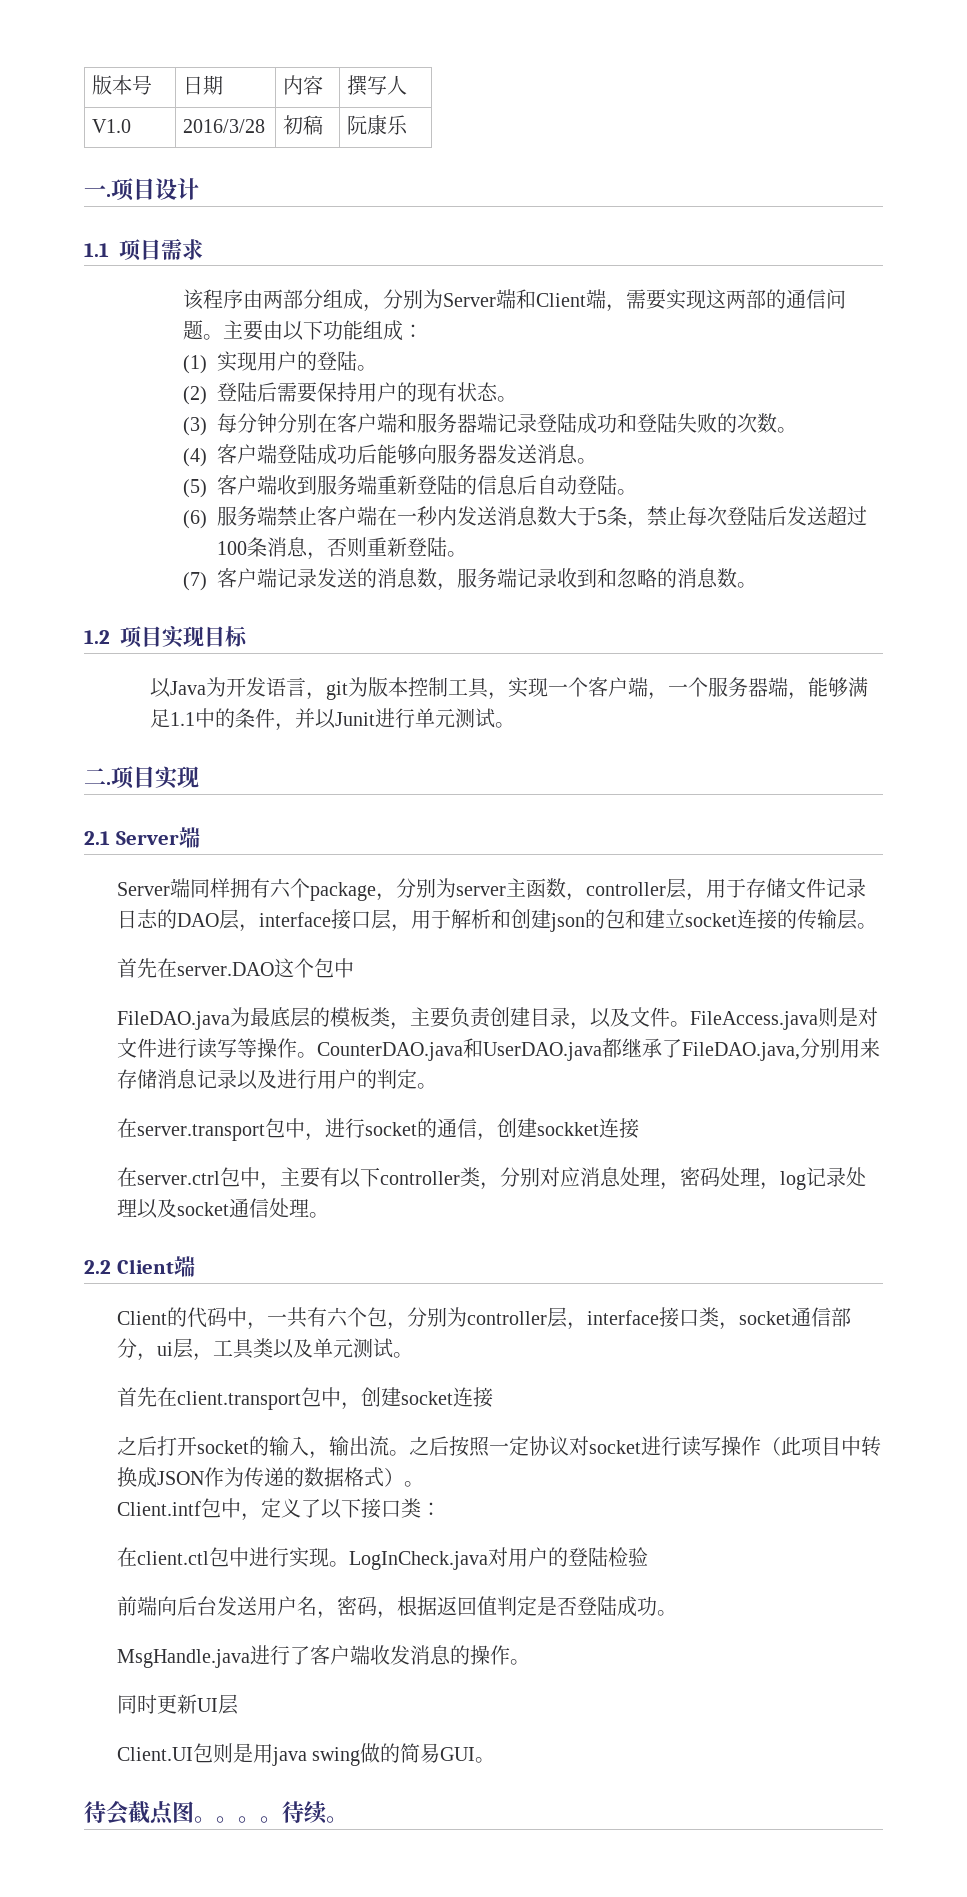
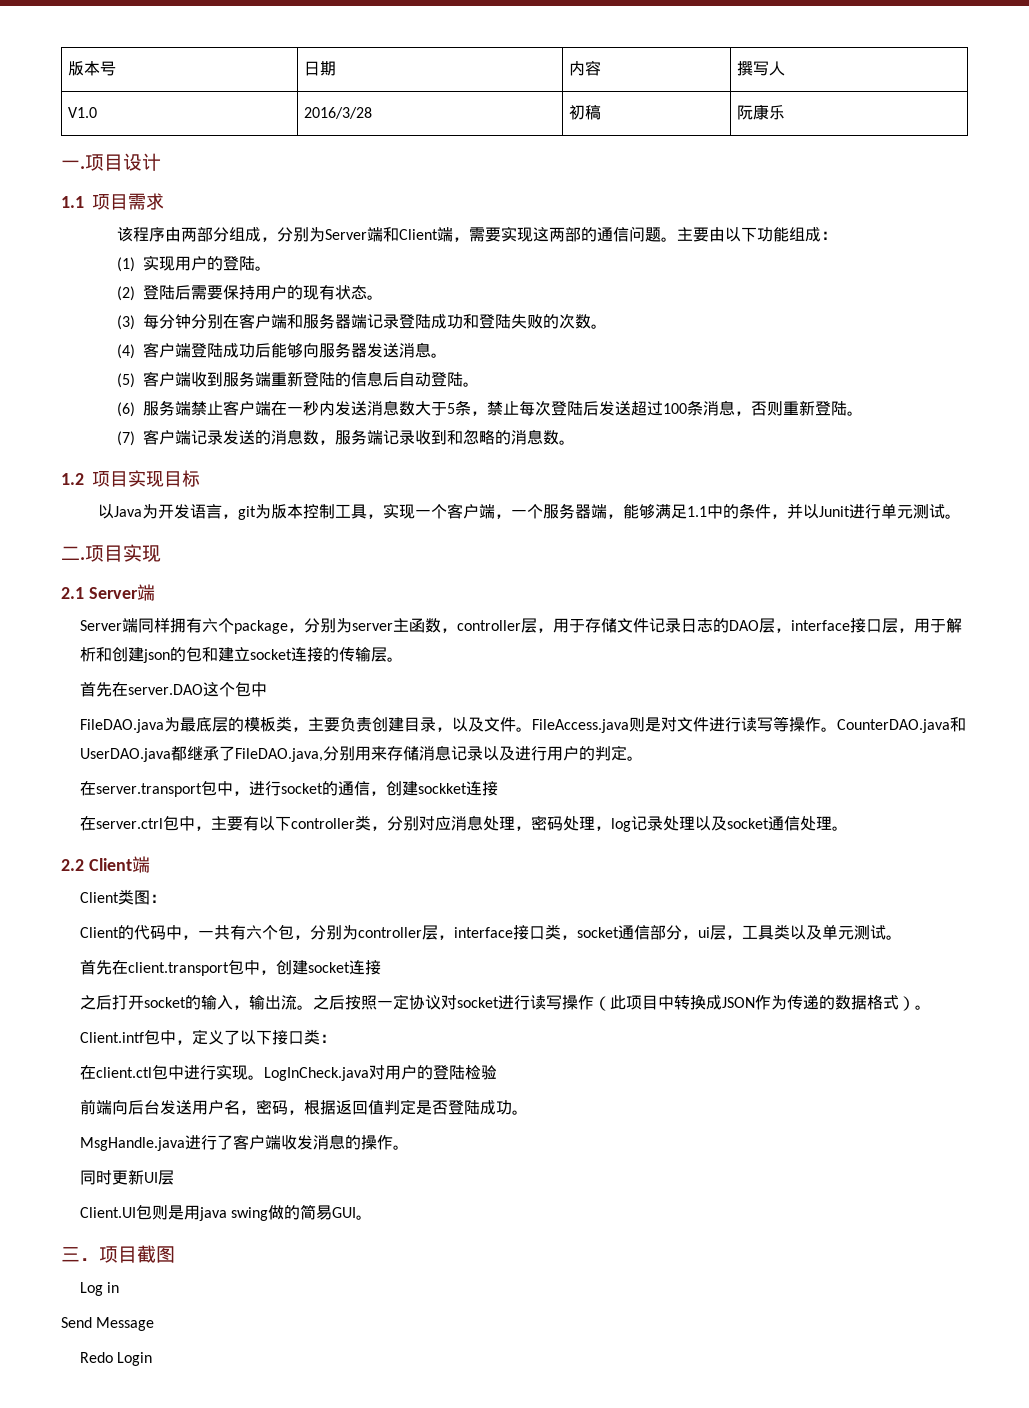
(195, 1266) none -> [79,889,166,905] // Client类图：
[84,1801,348,1825] 待会截点图。。。。待续。 -> [61,1245,175,1263] [79,1282,119,1296] [61,1317,155,1331] [79,1352,152,1366] 三．项目截图 // Log in // Send Message // Redo Login

